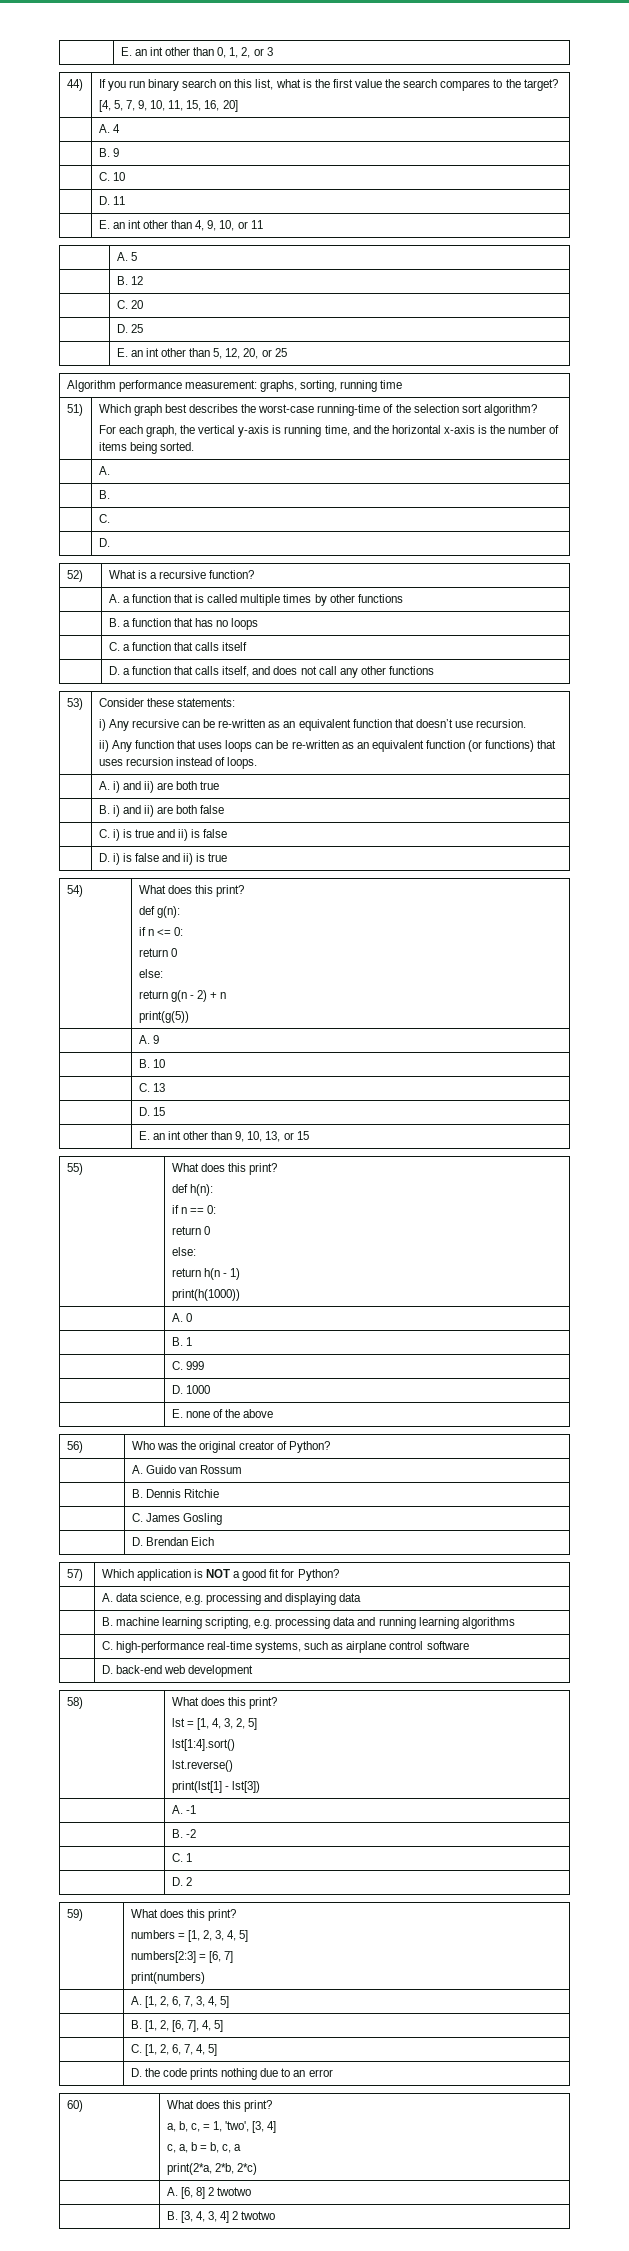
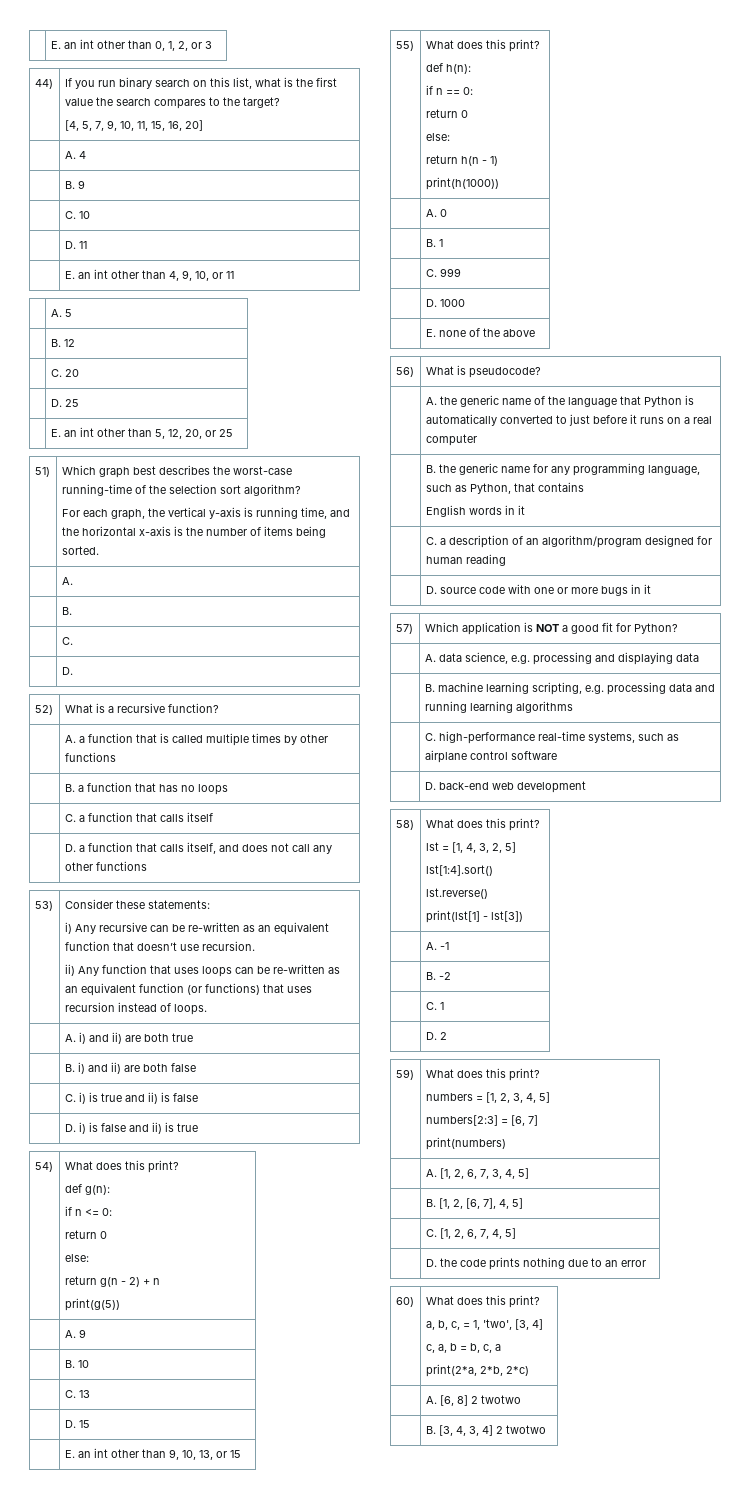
[66,380,403,392] // Algorithm performance measurement: graphs, sorting, running time -> (233, 433) none
[131,1441,331,1453] [131,1465,243,1474] [131,1489,219,1498] [131,1513,222,1525] [131,1537,214,1546] Who was the original creator of Python? // | A. Guido van Rossum // | B. Dennis Ritchie // | C. James Gosling // | D. Brendan Eich -> [425,365,541,378] [425,395,694,407] [425,414,712,426] [425,434,477,446] [425,463,700,476] [425,482,584,494] [425,505,525,517] [425,535,712,548] [425,554,506,566] [425,584,651,596] What is pseudocode? // | A. the generic name of the language that Python is automatically converted to just before it runs on a real computer // | B. the generic name for any programming language, such as Python, that contains // English words in it // | C. a description of an algorithm/program designed for human reading // | D. source code with one or more bugs in it

